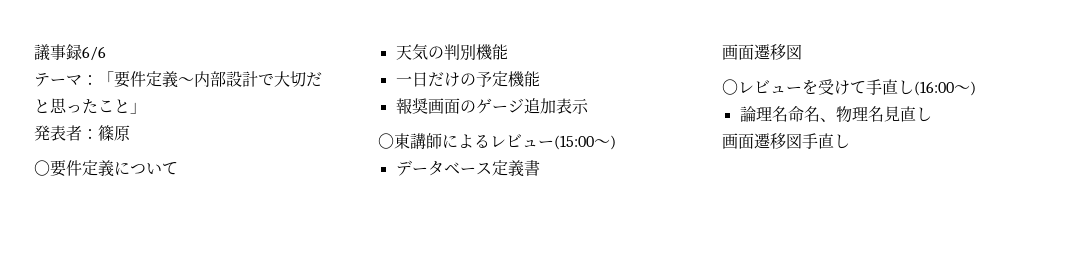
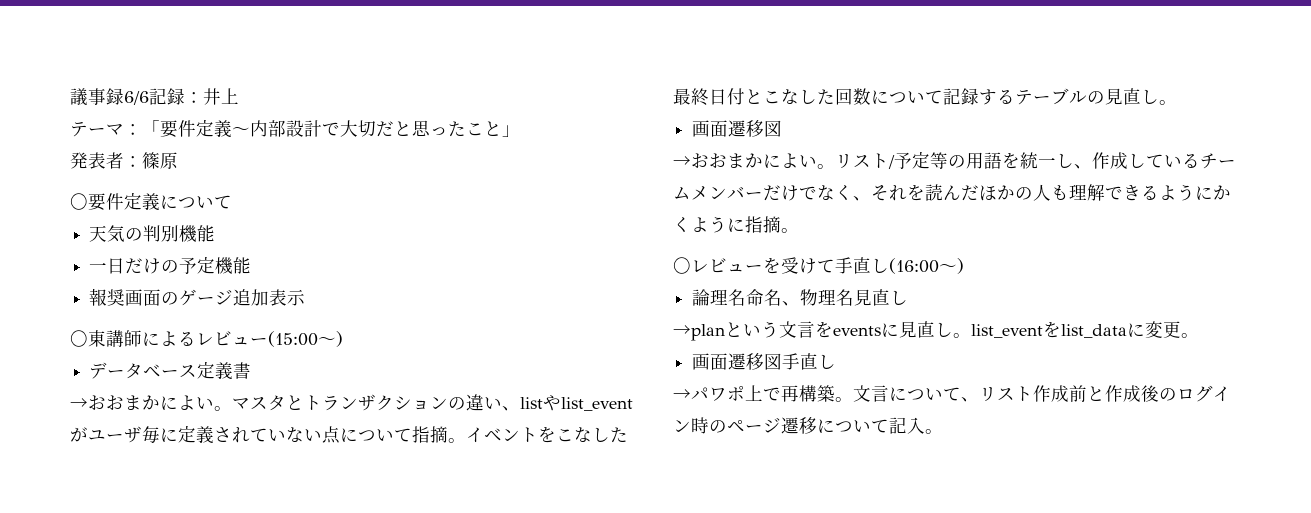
(106, 53) none -> [149,88,239,105] 記録：井上
[722,44,802,60] 画面遷移図 -> [70,394,633,411] [70,425,628,444] [673,88,1177,106] [692,120,783,137] [673,151,1236,169] [673,184,1231,201] [673,216,799,233] →おおまかによい。マスタとトランザクションの違い、listやlist_eventがユーザ毎に定義されていない点について指摘。イベントをこなした最終日付とこなした回数について記録するテーブルの見直し。 // 画面遷移図 // →おおまかによい。リスト/予定等の用語を統一し、作成しているチームメンバーだけでなく、それを読んだほかの人も理解できるようにかくように指摘。
[722,133,850,149] 画面遷移図手直し -> [673,321,1199,341] [692,353,837,370] [673,385,1231,402] [673,417,943,434] →planという文言をeventsに見直し。list_eventをlist_dataに変更。 // 画面遷移図手直し // →パワポ上で再構築。文言について、リスト作成前と作成後のログイン時のページ遷移について記入。

